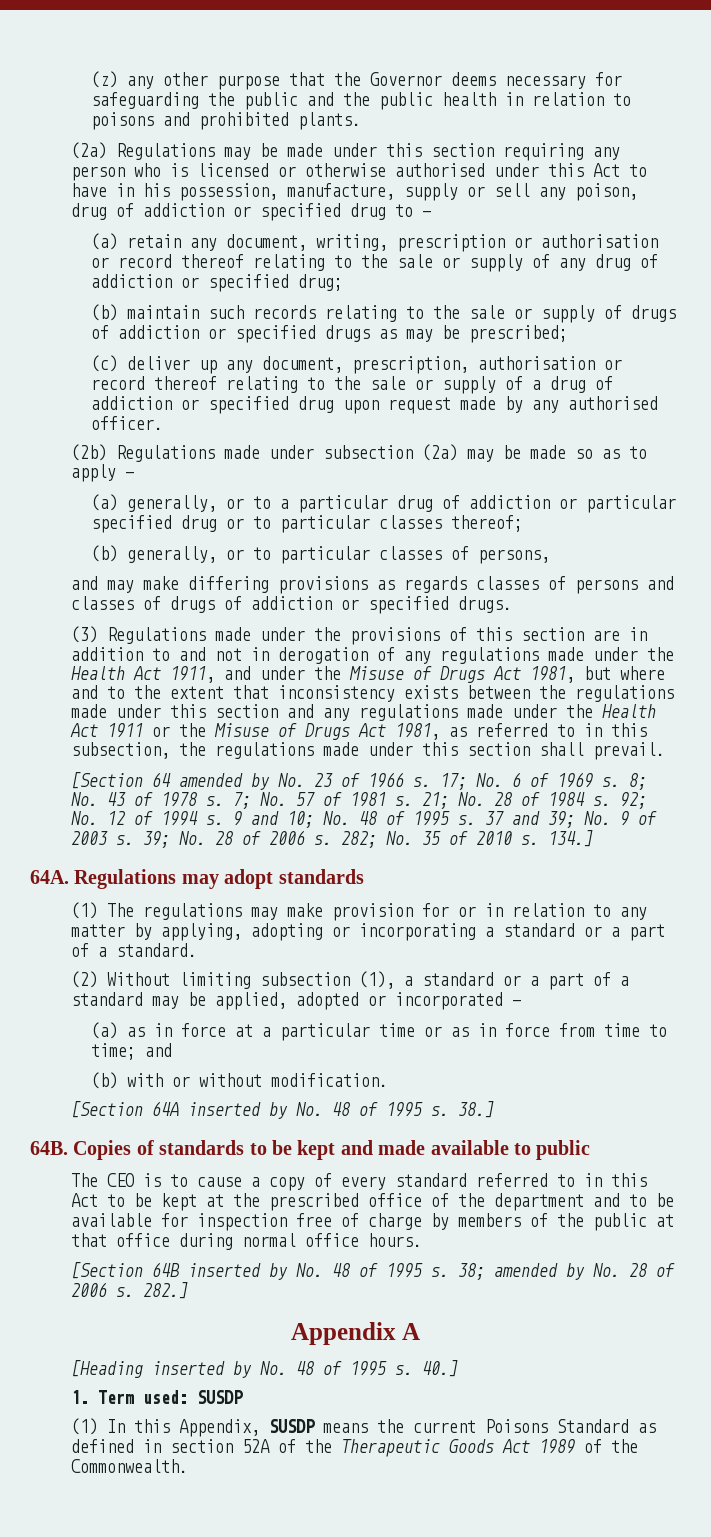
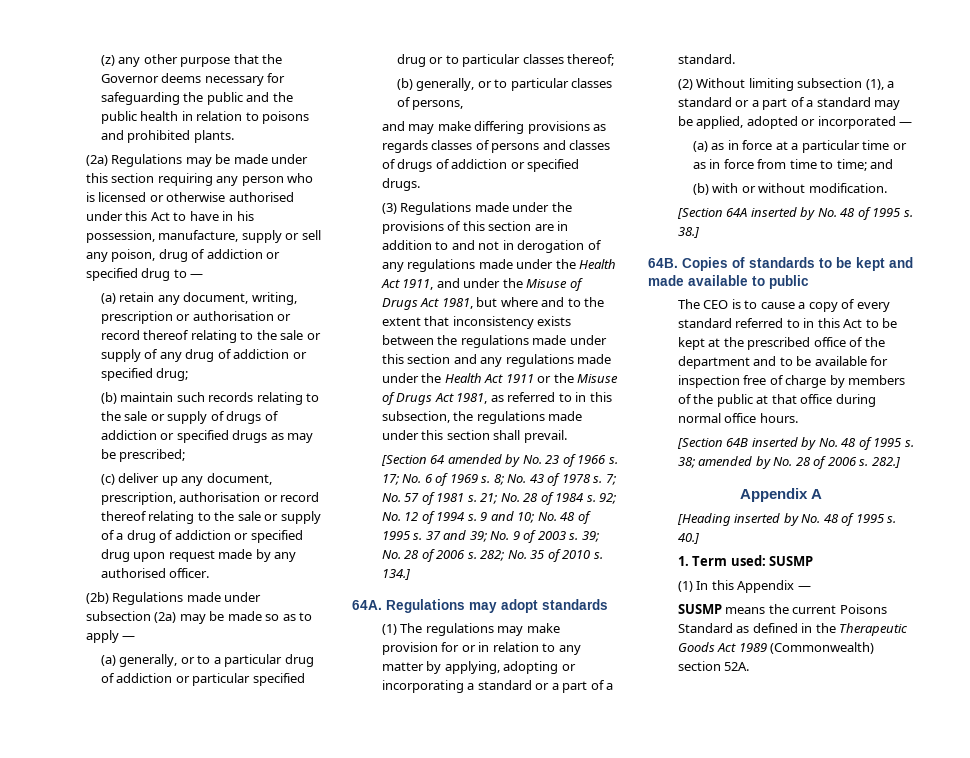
[196,1390,243,1404] SUSDP -> [769,556,814,566] SUSMP
[178,1419,315,1437] Appendix, SUSDP -> [737,580,811,593] [677,604,722,614] Appendix — // SUSMP
[169,1439,296,1453] section 52A of -> (813, 628) none
[583,1439,638,1453] [70,1459,188,1473] of the Commonwealth. -> [770,642,875,654] [677,661,750,671] (Commonwealth) section 52A.

